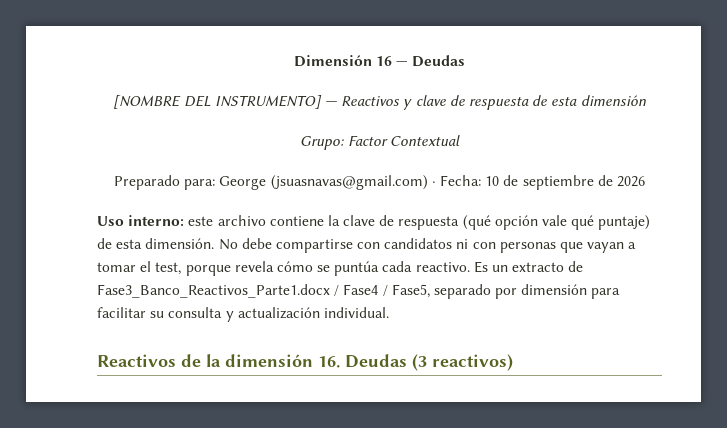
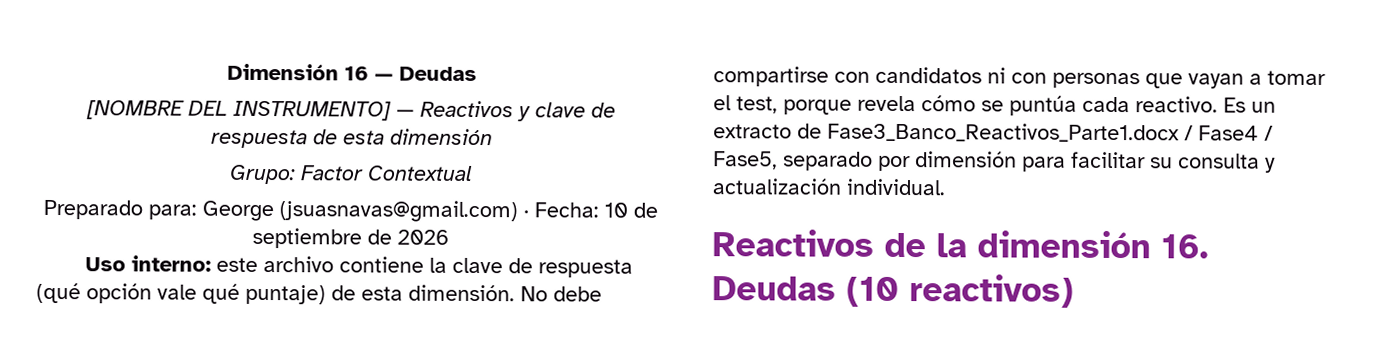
[412,354,427,371] (3 -> [846,276,899,307] (10

